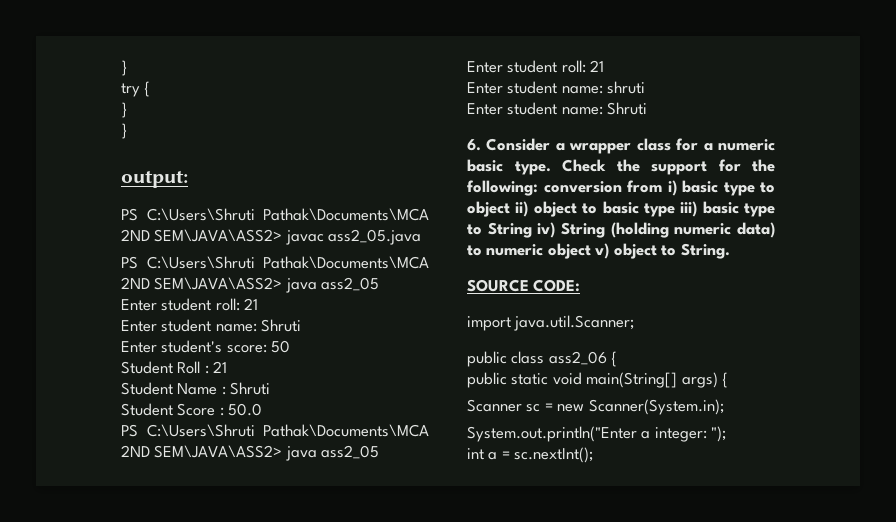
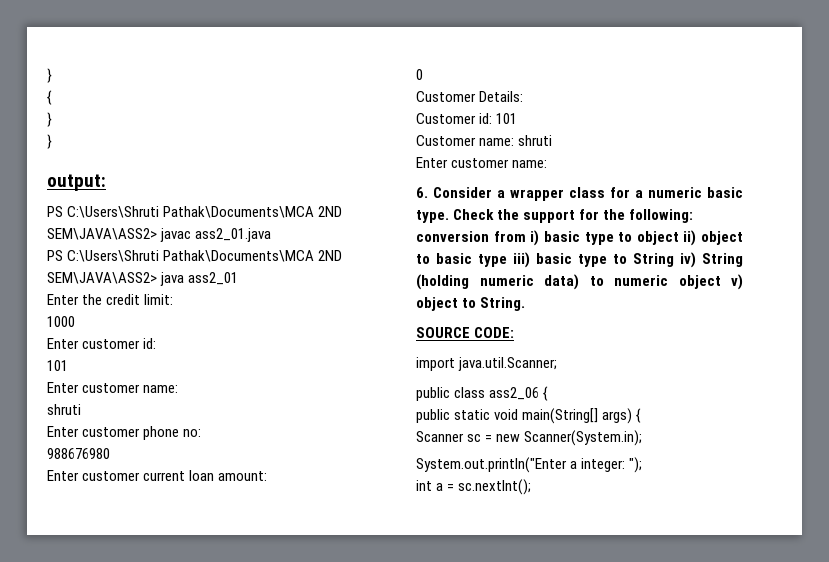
[121,60,127,76] [121,83,140,97] } // try -> [47,68,52,83] } //
[328,229,422,245] [121,256,429,269] [121,277,380,293] [121,298,259,311] [121,319,302,332] [121,340,291,353] [121,361,228,374] [121,382,271,395] [121,403,263,416] [121,424,429,437] [121,445,380,461] [467,60,605,73] [467,81,558,94] ass2_05.java // PS C:\Users\Shruti Pathak\Documents\MCA 2ND SEM\JAVA\ASS2> java ass2_05 // Enter student roll: 21 // Enter student name: Shruti // Enter student's score: 50 // Student Roll : 21 // Student Name : Shruti // Student Score : 50.0 // PS C:\Users\Shruti Pathak\Documents\MCA 2ND SEM\JAVA\ASS2> java ass2_05 // Enter student roll: 21 // Enter student -> [195,228,272,242] [47,250,343,262] [47,272,239,286] [47,294,174,305] [47,316,75,327] [47,338,157,349] [47,360,68,371] [47,382,179,393] [47,404,81,415] [47,426,202,440] [47,448,110,459] [47,470,268,481] [416,69,423,80] [416,91,524,102] [416,113,518,124] [416,135,476,146] ass2_01.java // PS C:\Users\Shruti Pathak\Documents\MCA 2ND SEM\JAVA\ASS2> java ass2_01 // Enter the credit limit: // 1000 // Enter customer id: // 101 // Enter customer name: // shruti // Enter customer phone no: // 988676980 // Enter customer current loan amount: // 0 // Customer Details: // Customer id: 101 // Customer
[507,102,648,115] student name: Shruti -> [451,158,548,168] customer name:

